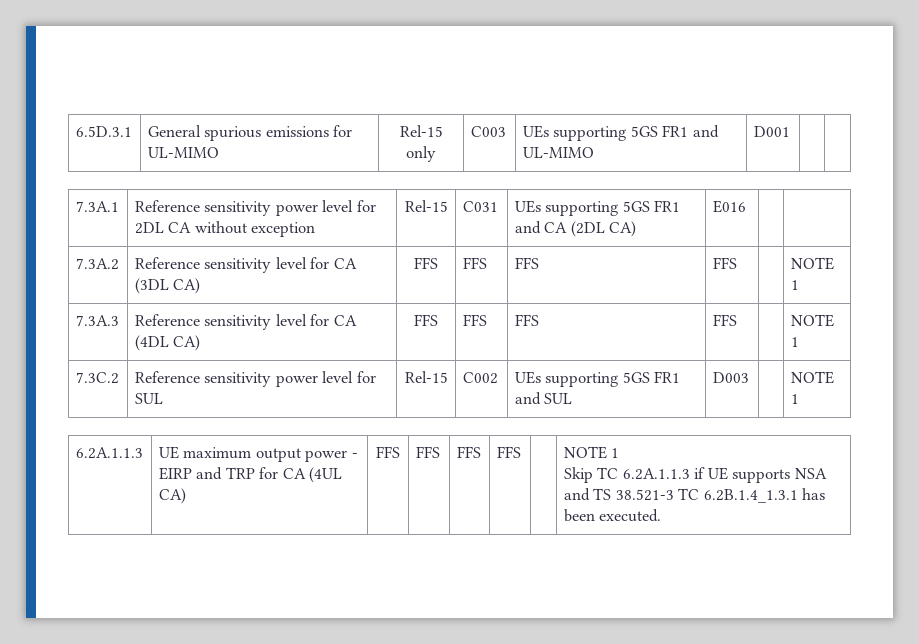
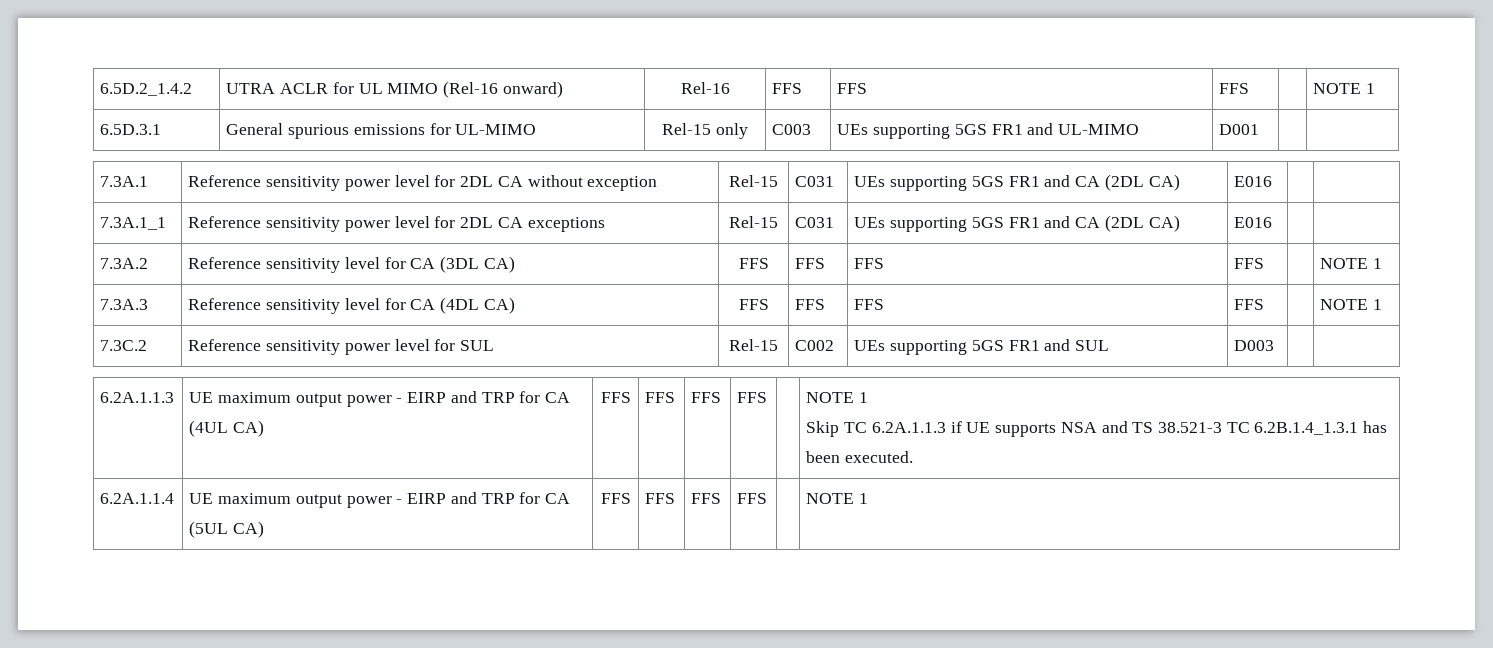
(75, 131) none -> [100,83,193,96] [226,81,563,98] [680,82,730,94] [772,83,803,94] [837,83,868,94] [1219,83,1250,94] [1313,83,1376,94] 6.5D.2_1.4.2 | UTRA ACLR for UL MIMO (Rel-16 onward) | Rel-16 | FFS | FFS | FFS | | NOTE 1 //
(746, 206) none -> [100,217,167,230] [188,216,605,232] [729,216,778,228] [795,217,835,228] [854,215,1180,232] [1234,217,1273,228] // 7.3A.1_1 | Reference sensitivity power level for 2DL CA exceptions | Rel-15 | C031 | UEs supporting 5GS FR1 and CA (2DL CA) | E016 | |
[790,371,834,384] [790,394,799,404] NOTE 1 -> (1275, 345) none
(662, 515) none -> [100,493,175,504] [189,492,570,508] [189,521,265,538] [600,493,631,504] [645,493,676,504] [691,493,722,504] [737,493,768,504] [806,493,869,504] // 6.2A.1.1.4 | UE maximum output power - EIRP and TRP for CA (5UL CA) | FFS | FFS | FFS | FFS | | NOTE 1

